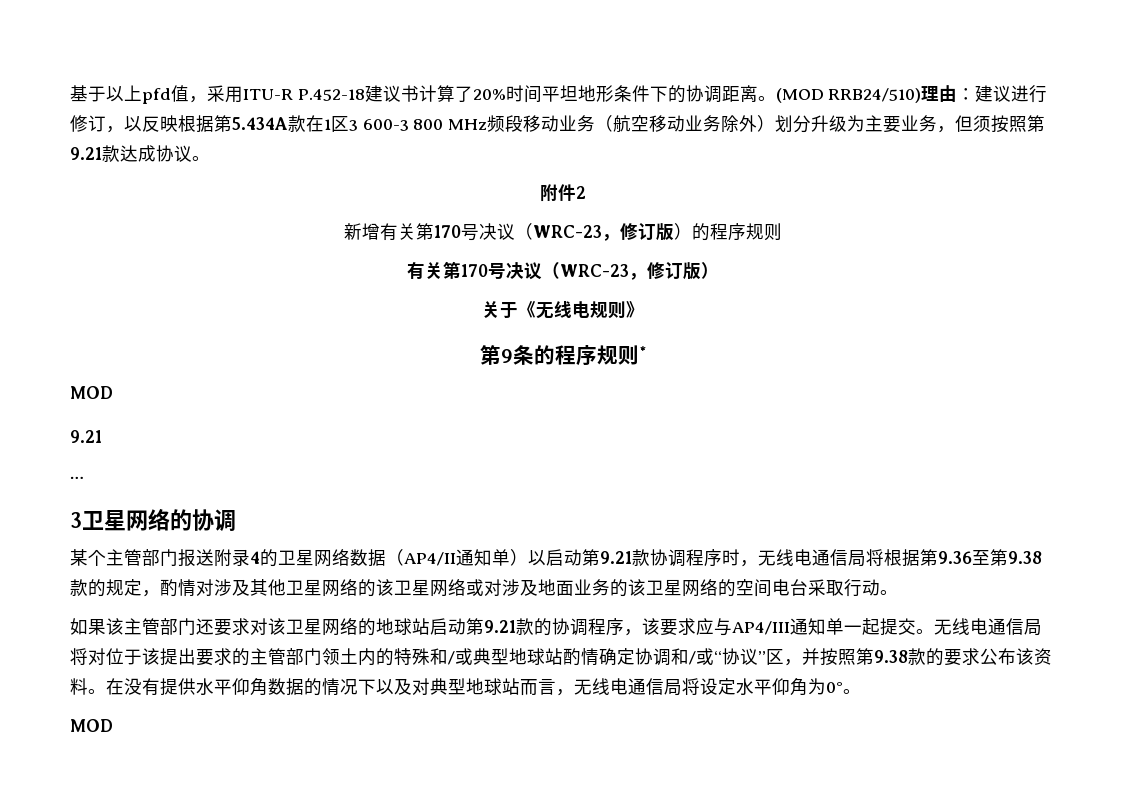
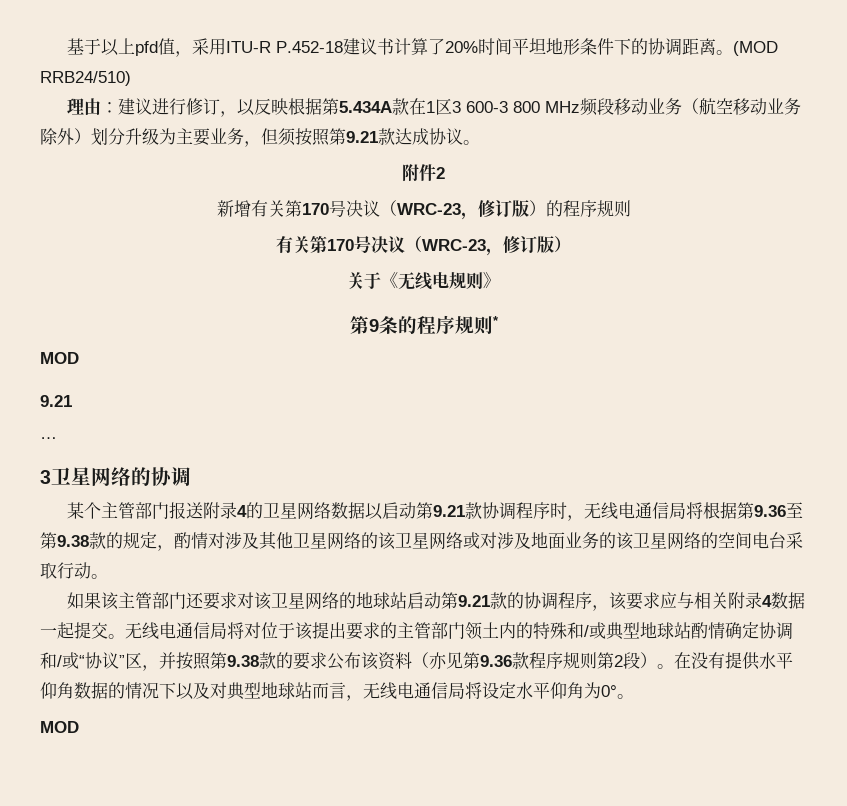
(922, 95) none -> (131, 78) //
[386,549,528,566] （AP4/II通知单） -> (366, 510) none
[732,618,844,635] AP4/III通知单 -> [694,592,806,609] 相关附录4数据
(88, 686) none -> [412,652,657,670] （亦见第9.36款程序规则第2段）

